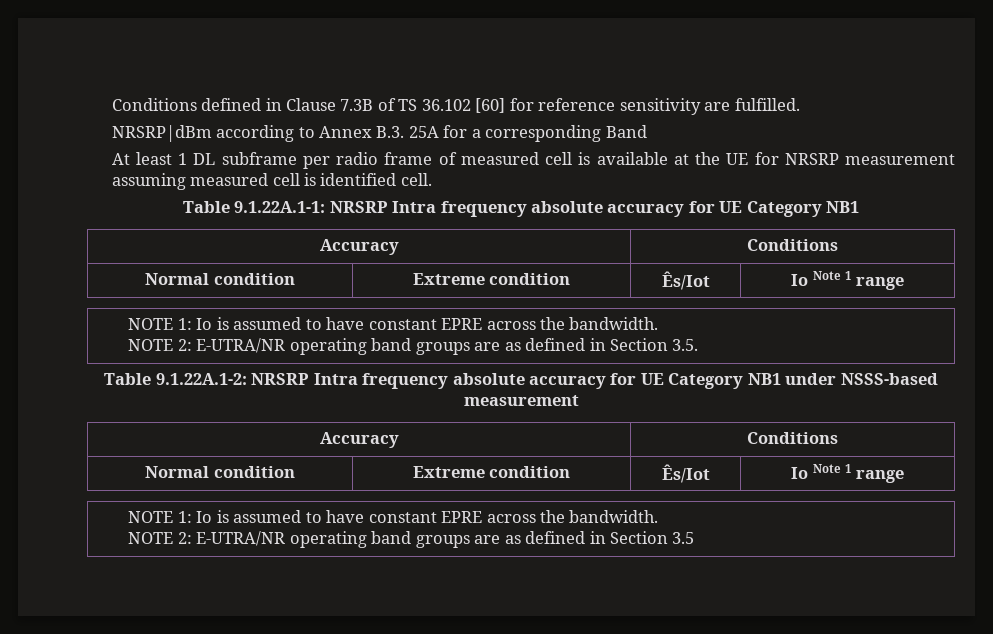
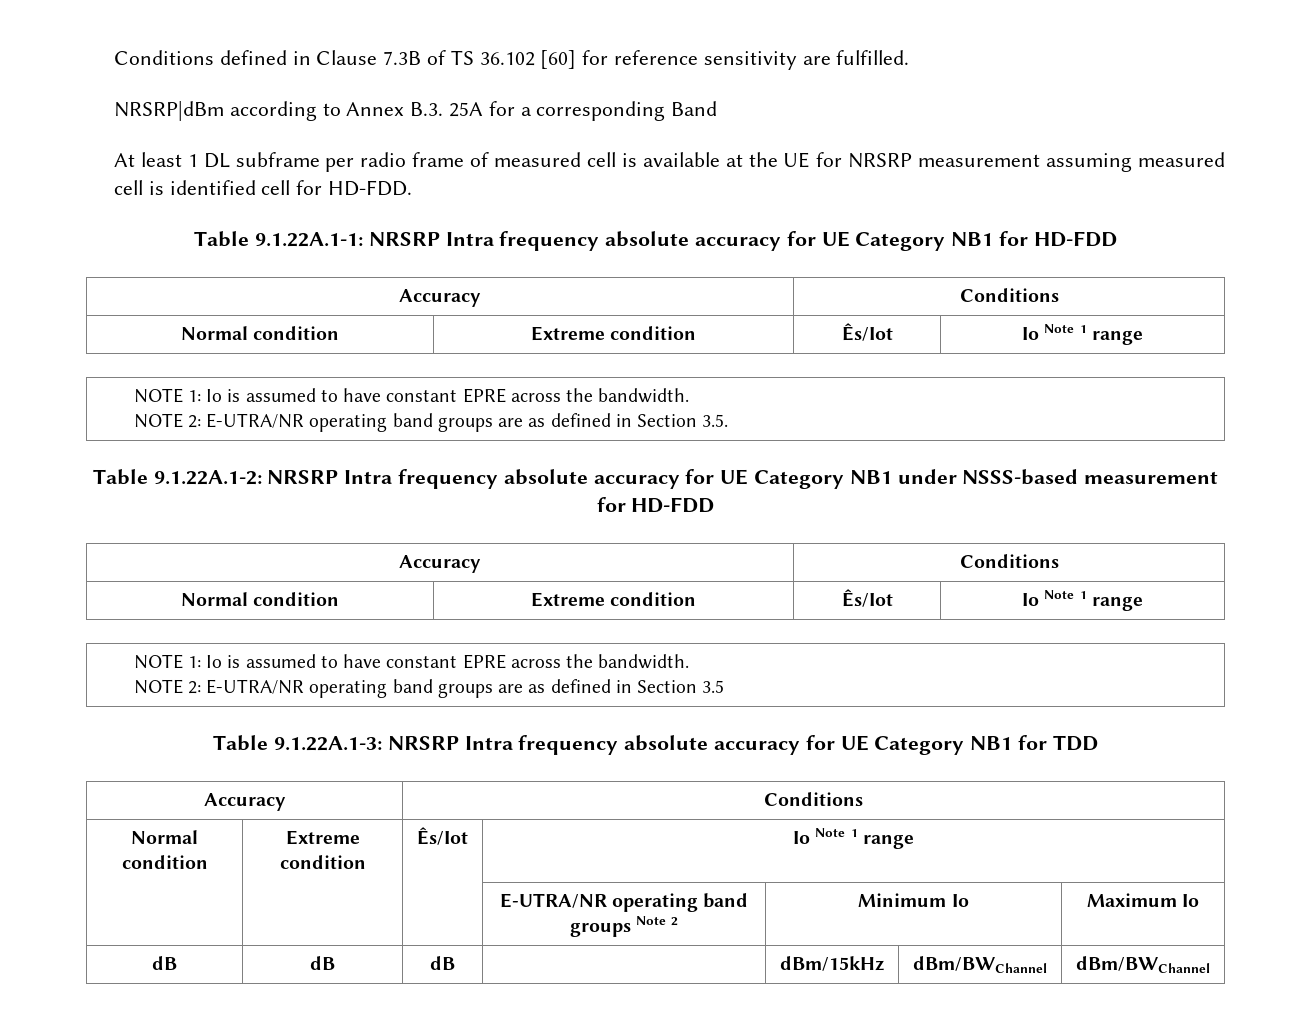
[400,173,432,186] cell. -> [261,180,412,196] cell for HD-FDD.
(860, 207) none -> [999,231,1117,247] for HD-FDD
(579, 400) none -> [596,497,715,513] for HD-FDD
(695, 538) none -> [213,735,1098,755] [203,793,286,811] [764,792,863,806] [131,830,198,844] [121,855,208,869] [285,830,360,845] [279,855,366,869] [417,827,468,845] [793,828,914,849] [499,893,749,912] [569,916,679,937] [858,893,969,907] [1086,893,1200,907] [152,956,177,970] [310,956,335,970] [430,956,455,970] [780,956,884,971] [913,956,1047,973] [1076,956,1210,973] // Table 9.1.22A.1-3: NRSRP Intra frequency absolute accuracy for UE Category NB1 for TDD // Accuracy | Conditions // Normal condition | Extreme condition | Ês/Iot | Io Note 1 range // | | | E-UTRA/NR operating band groups Note 2 | Minimum Io | Maximum Io // dB | dB | dB | | dBm/15kHz | dBm/BWChannel | dBm/BWChannel

